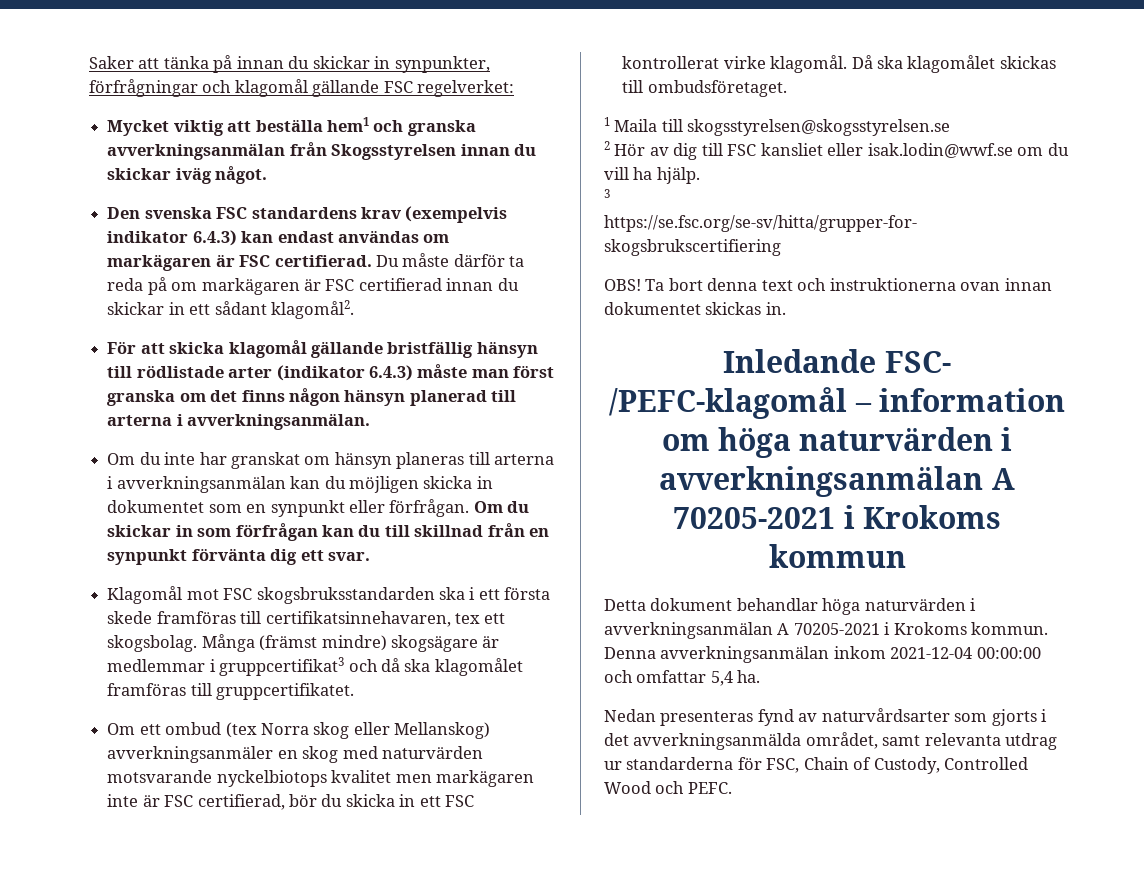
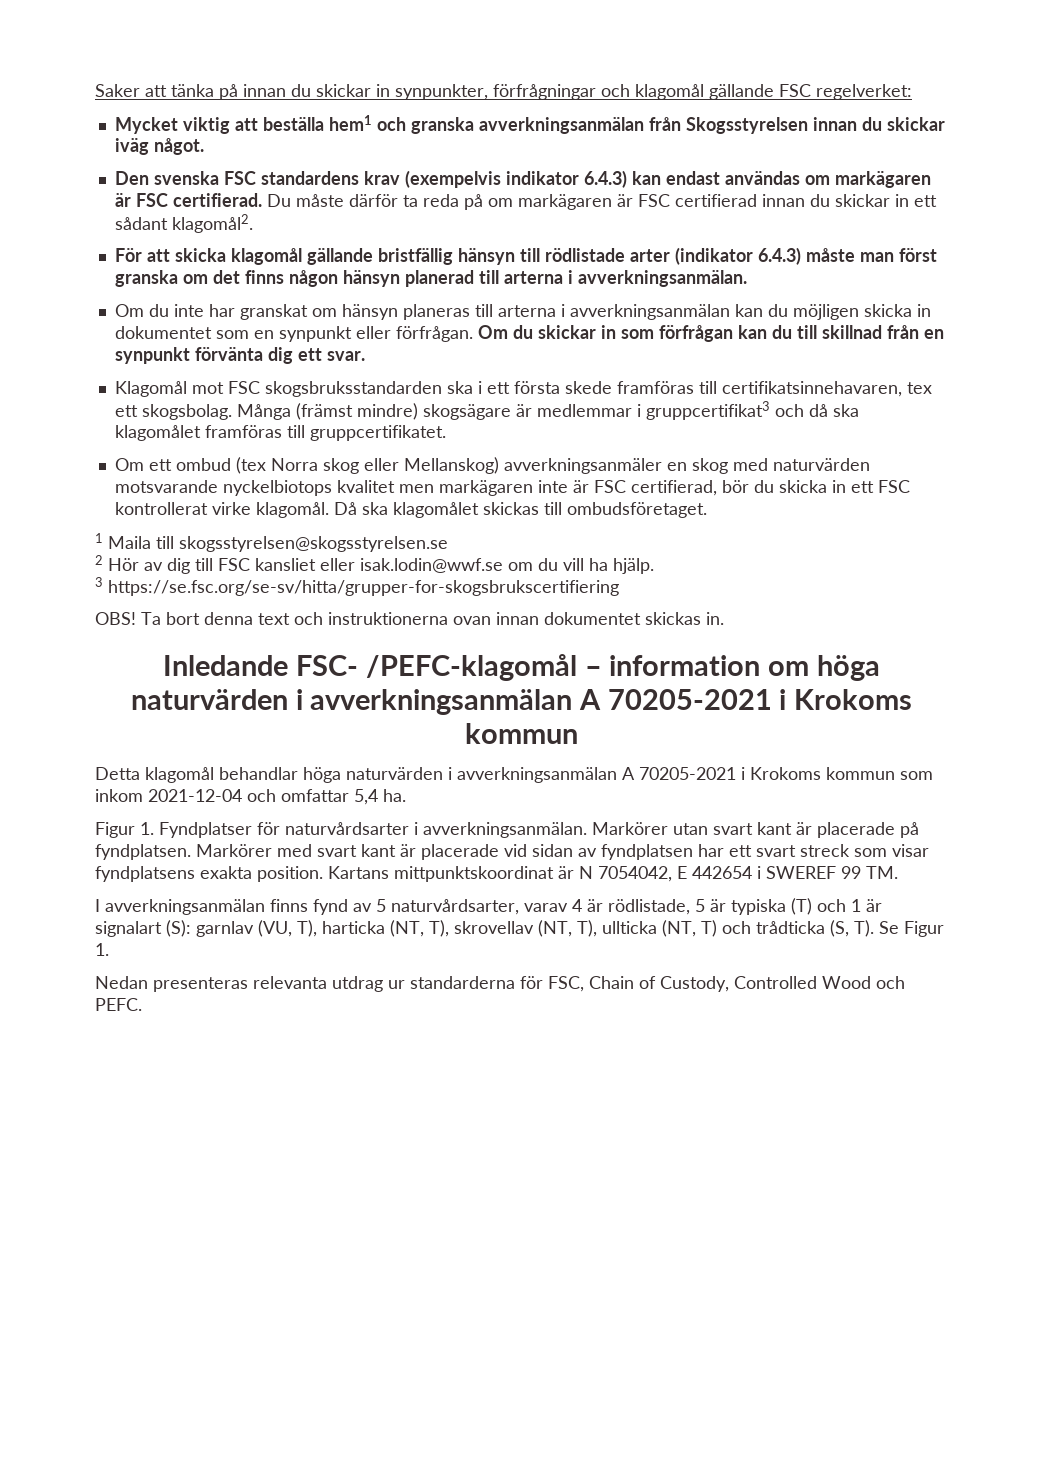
[650,598,733,611] dokument -> [145,767,214,783] klagomål
[971,622,1049,635] [604,646,830,663] kommun. Denna avverkningsanmälan -> [826,767,933,780] kommun som
[976,647,1041,659] 00:00:00 -> (242, 795) none
[604,708,1048,726] [604,732,921,750] Nedan presenteras fynd av naturvårdsarter som gjorts i det avverkningsanmälda området, samt -> [95,822,919,838] [95,844,929,860] [95,866,898,882] [95,898,882,915] [95,920,944,937] [95,943,109,956] [95,976,248,992] Figur 1. Fyndplatser för naturvårdsarter i avverkningsanmälan. Markörer utan svart kant är placerade på fyndplatsen. Markörer med svart kant är placerade vid sidan av fyndplatsen har ett svart streck som visar fyndplatsens exakta position. Kartans mittpunktskoordinat är N 7054042, E 442654 i SWEREF 99 TM. // I avverkningsanmälan finns fynd av 5 naturvårdsarter, varav 4 är rödlistade, 5 är typiska (T) och 1 är signalart (S): garnlav (VU, T), harticka (NT, T), skrovellav (NT, T), ullticka (NT, T) och trådticka (S, T). Se Figur 1. // Nedan presenteras

